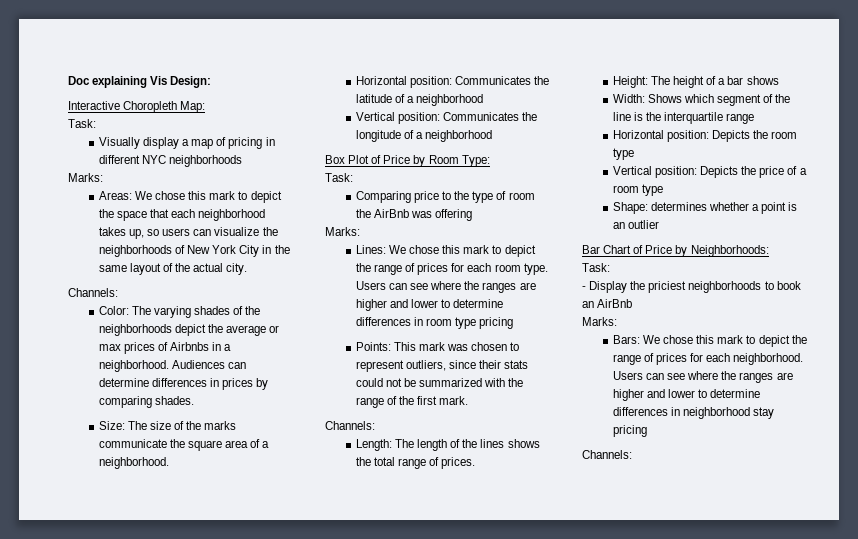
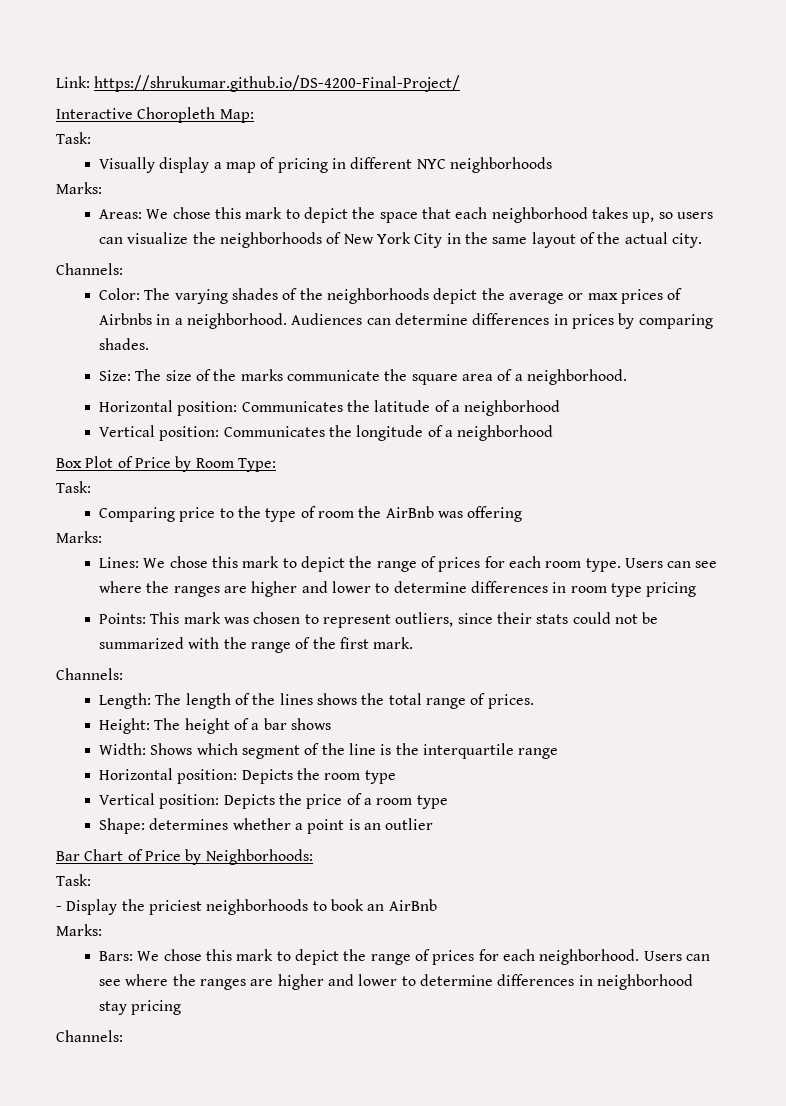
[68,76,212,88] Doc explaining Vis Design: -> [56,75,461,92] Link: https://shrukumar.github.io/DS-4200-Final-Project/

